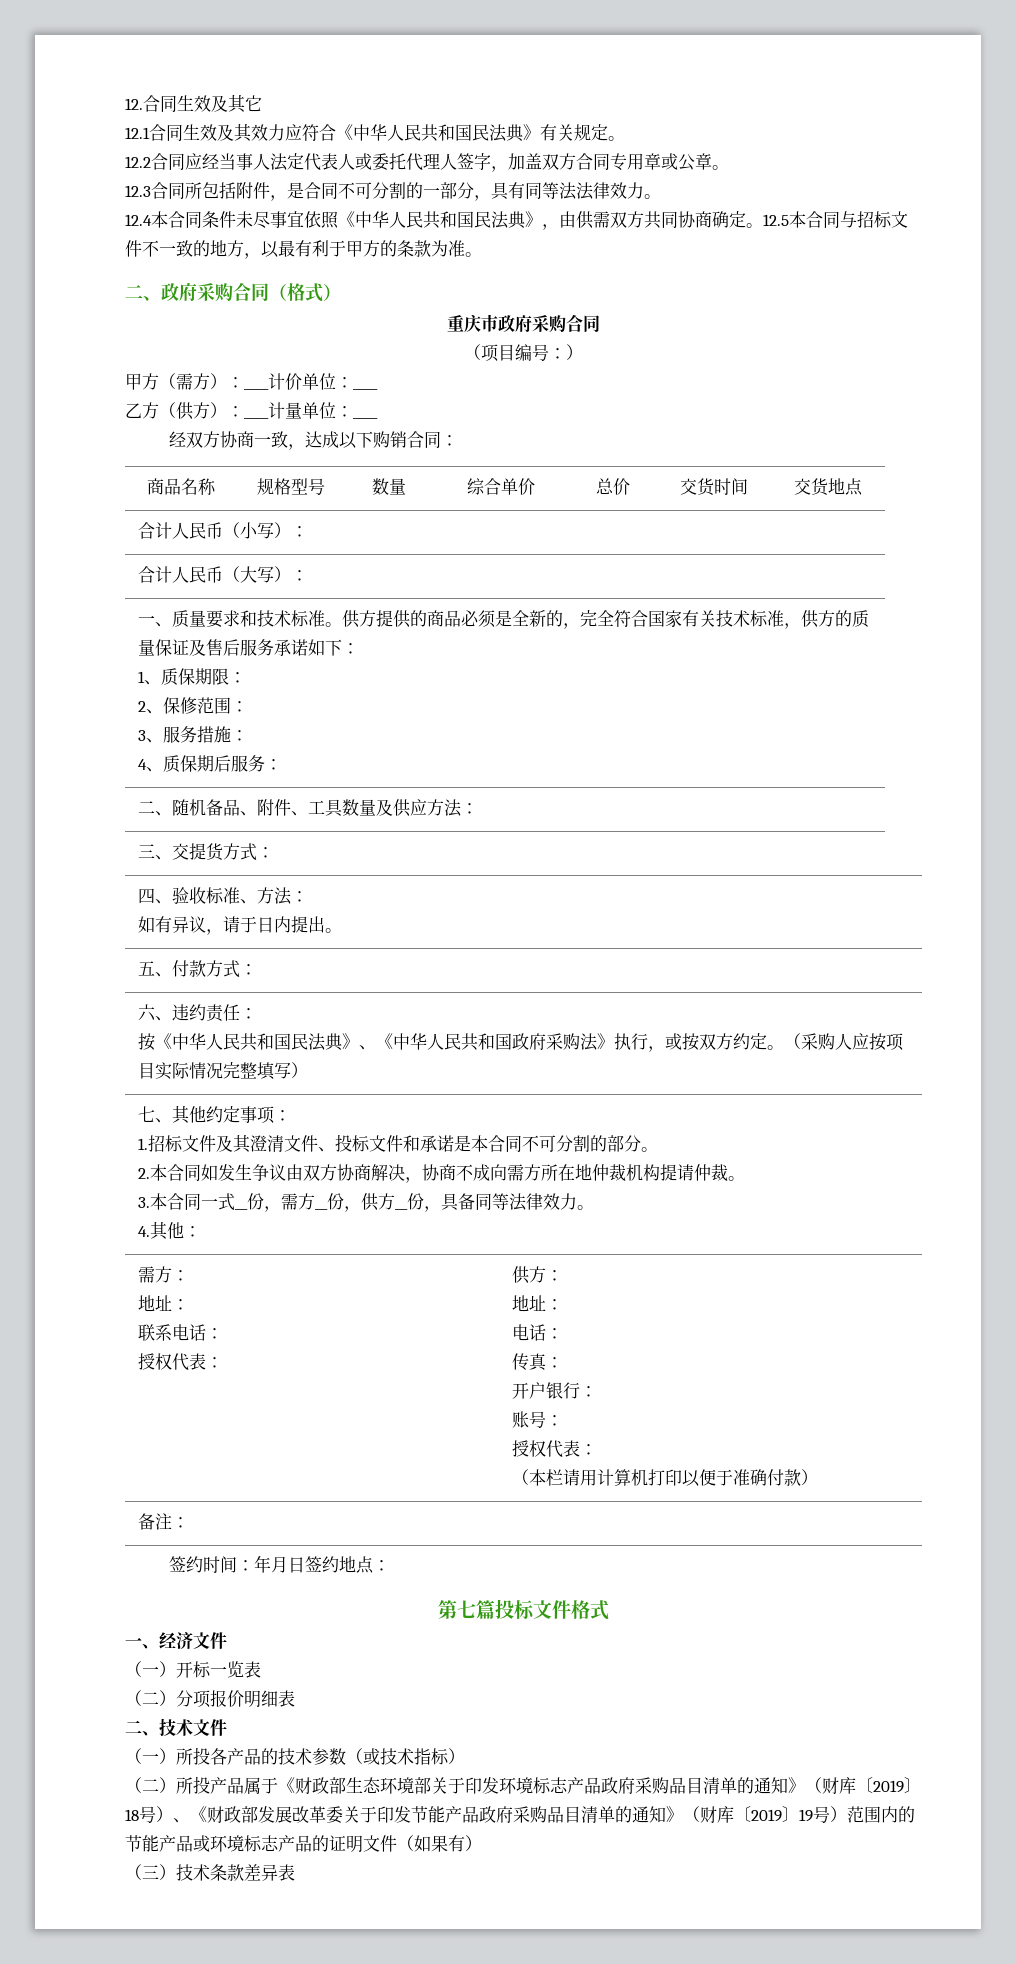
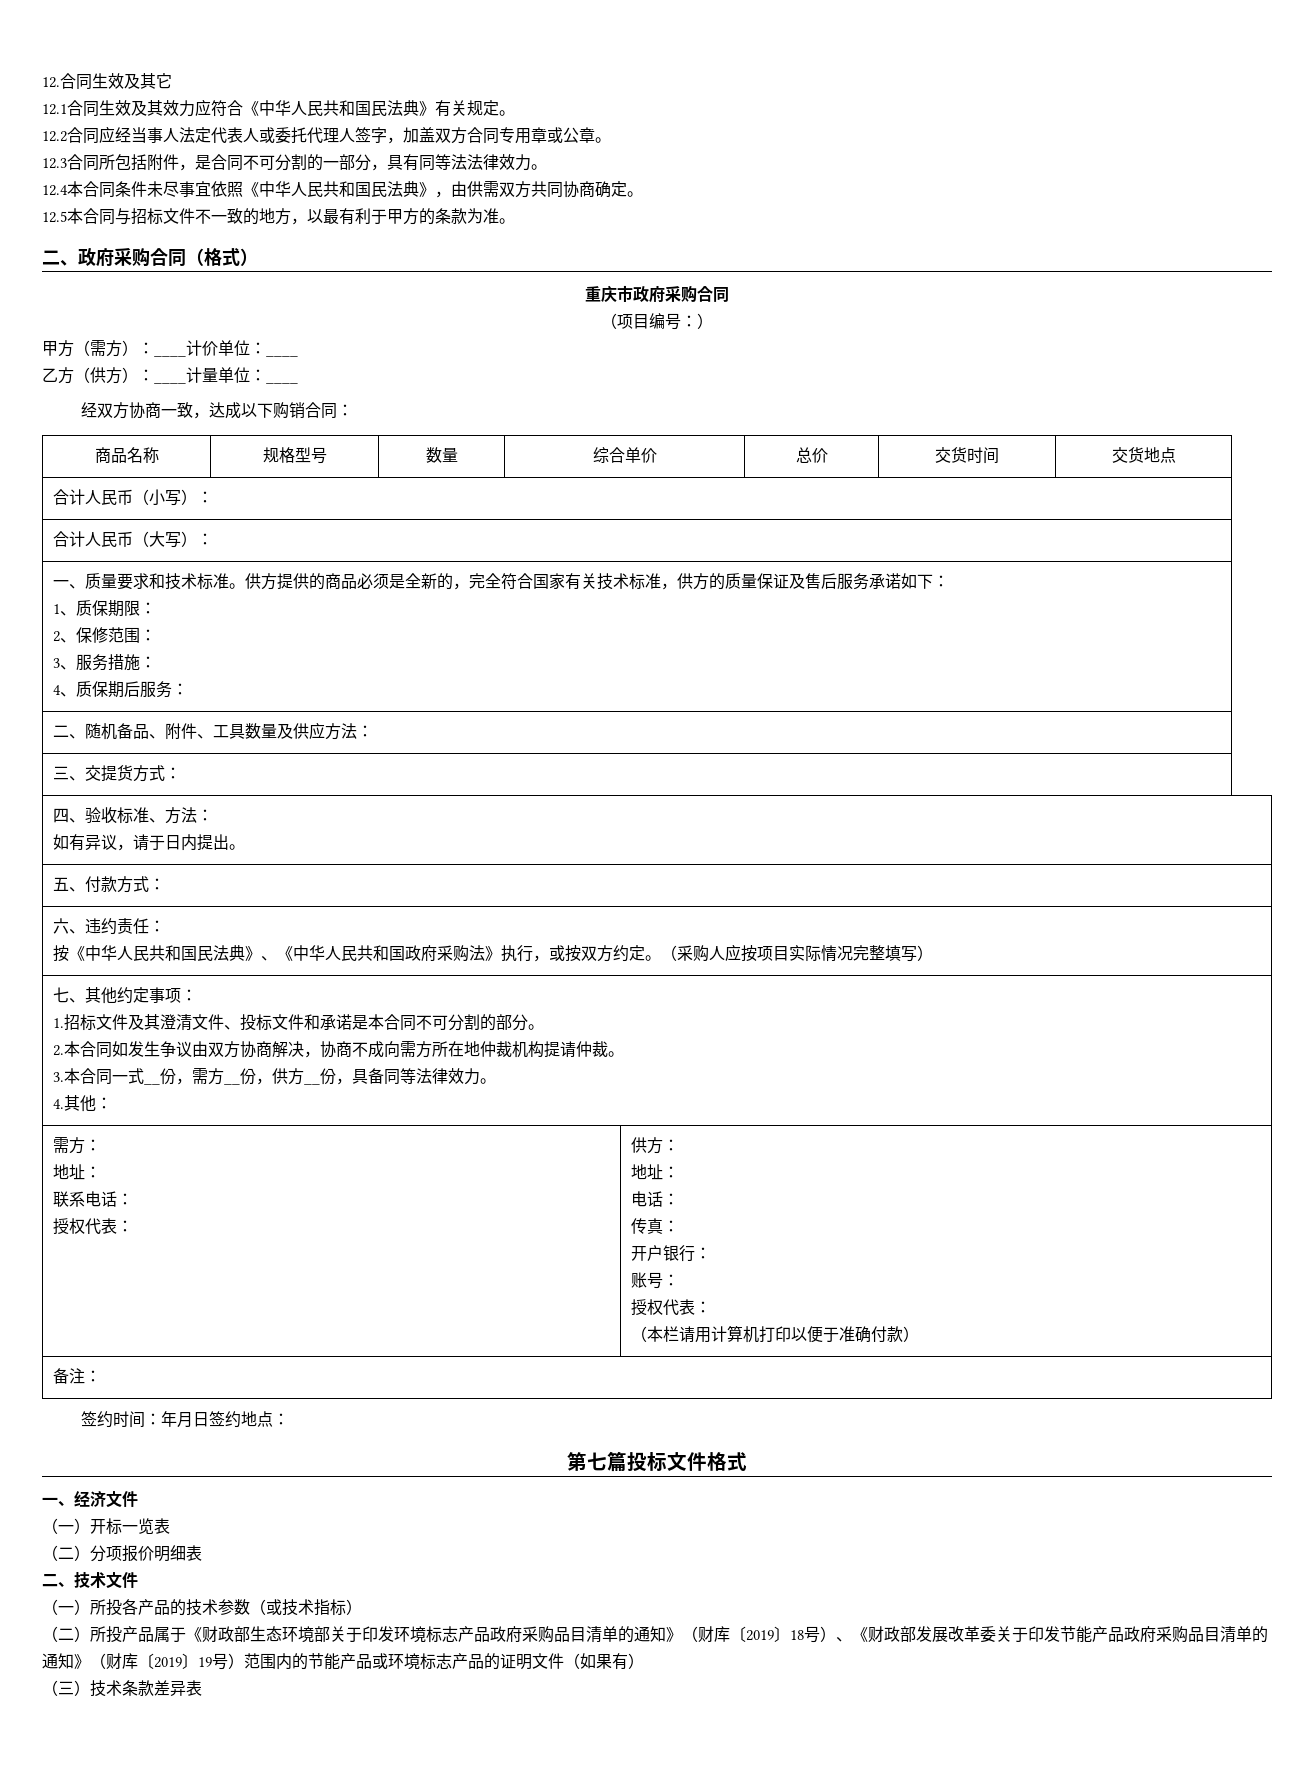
(763, 225) none -> (643, 194) //

